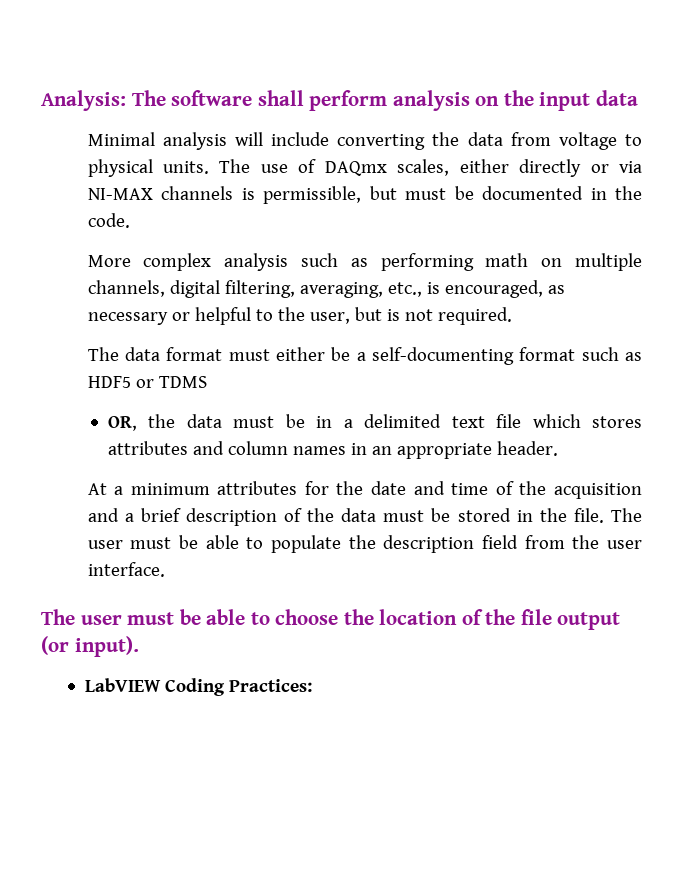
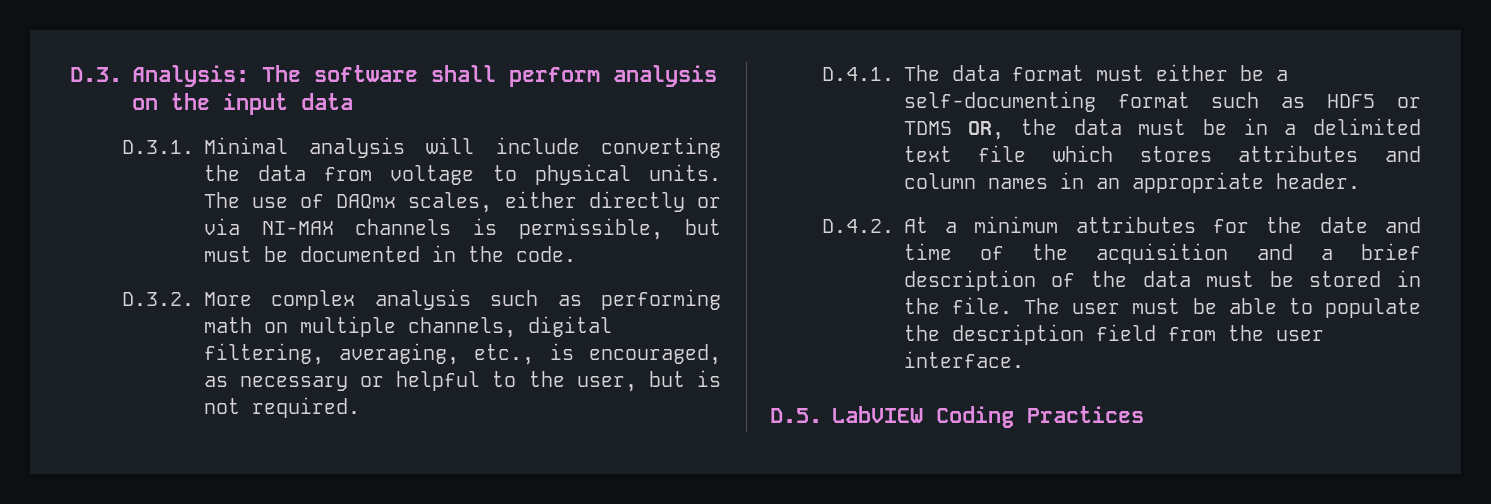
(41, 100) none -> [70,67,122,82] D.3.
(638, 98) none -> [121,140,194,154] D.3.1.
(130, 220) none -> [121,292,194,306] D.3.2.
(512, 316) none -> [821,67,894,81] D.4.1.
(207, 382) // -> (952, 128) none
(558, 448) none -> [821,219,894,233] D.4.2.
[41,609,621,630] [41,636,139,657] The user must be able to choose the location of the file output (or input). // -> [770,408,822,423] D.5.
[228,679,312,692] Practices: -> [1027,406,1144,423] Practices

